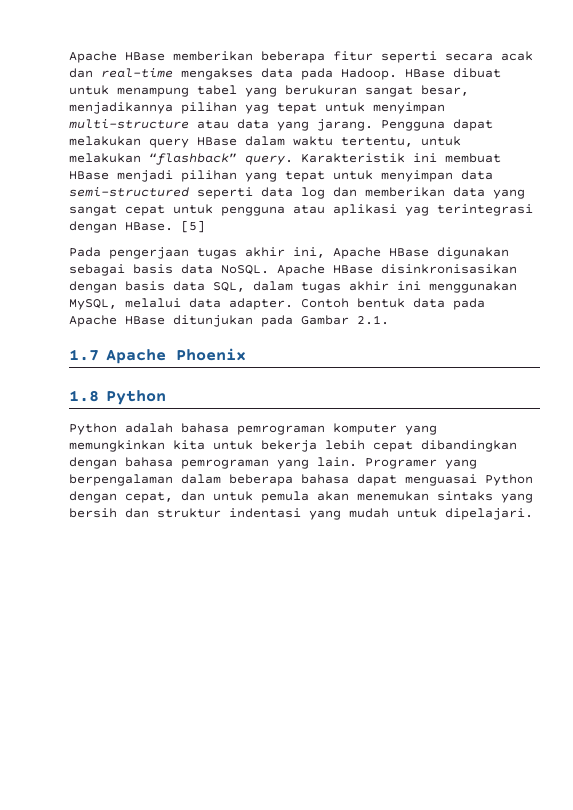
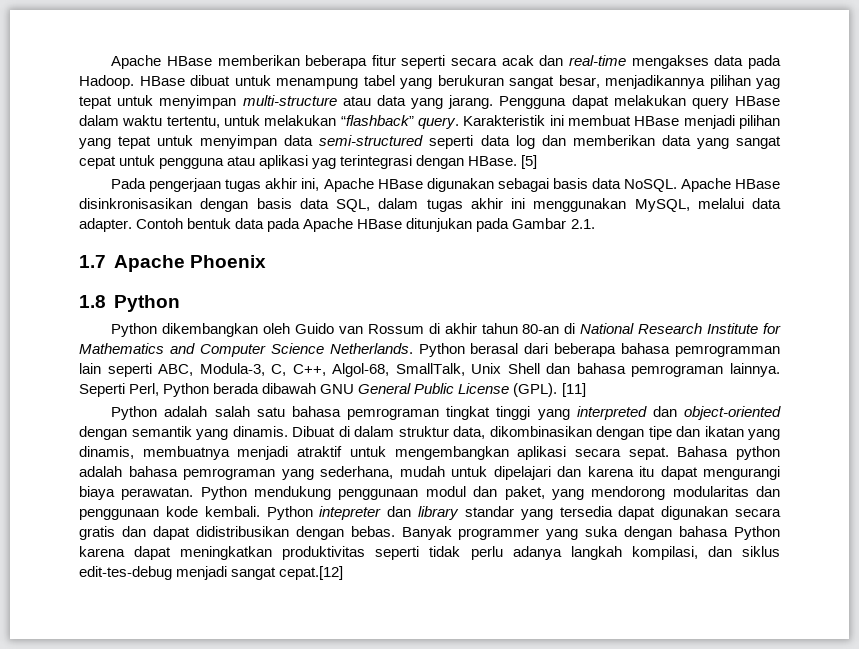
[125,423,437,435] [69,440,517,452] [69,457,477,469] [69,474,533,486] [69,491,533,503] [69,508,533,520] adalah bahasa pemrograman komputer yang memungkinkan kita untuk bekerja lebih cepat dibandingkan dengan bahasa pemrograman yang lain. Programer yang berpengalaman dalam beberapa bahasa dapat menguasai Python dengan cepat, dan untuk pemula akan menemukan sintaks yang bersih dan struktur indentasi yang mudah untuk dipelajari. -> [162,323,781,337] [79,343,780,357] [79,363,781,377] [79,383,586,397] [111,406,781,420] [79,426,780,440] [79,446,780,460] [79,466,780,480] [79,486,781,500] [79,506,782,520] [79,526,780,540] [79,546,781,560] [79,566,344,580] dikembangkan oleh Guido van Rossum di akhir tahun 80-an di National Research Institute for Mathematics and Computer Science Netherlands. Python berasal dari beberapa bahasa pemrogramman lain seperti ABC, Modula-3, C, C++, Algol-68, SmallTalk, Unix Shell dan bahasa pemrograman lainnya. Seperti Perl, Python berada dibawah GNU General Public License (GPL). [11] // Python adalah salah satu bahasa pemrograman tingkat tinggi yang interpreted dan object-oriented dengan semantik yang dinamis. Dibuat di dalam struktur data, dikombinasikan dengan tipe dan ikatan yang dinamis, membuatnya menjadi atraktif untuk mengembangkan aplikasi secara sepat. Bahasa python adalah bahasa pemrograman yang sederhana, mudah untuk dipelajari dan karena itu dapat mengurangi biaya perawatan. Python mendukung penggunaan modul dan paket, yang mendorong modularitas dan penggunaan kode kembali. Python intepreter dan library standar yang tersedia dapat digunakan secara gratis dan dapat didistribusikan dengan bebas. Banyak programmer yang suka dengan bahasa Python karena dapat meningkatkan produktivitas seperti tidak perlu adanya langkah kompilasi, dan siklus edit-tes-debug menjadi sangat cepat.[12]

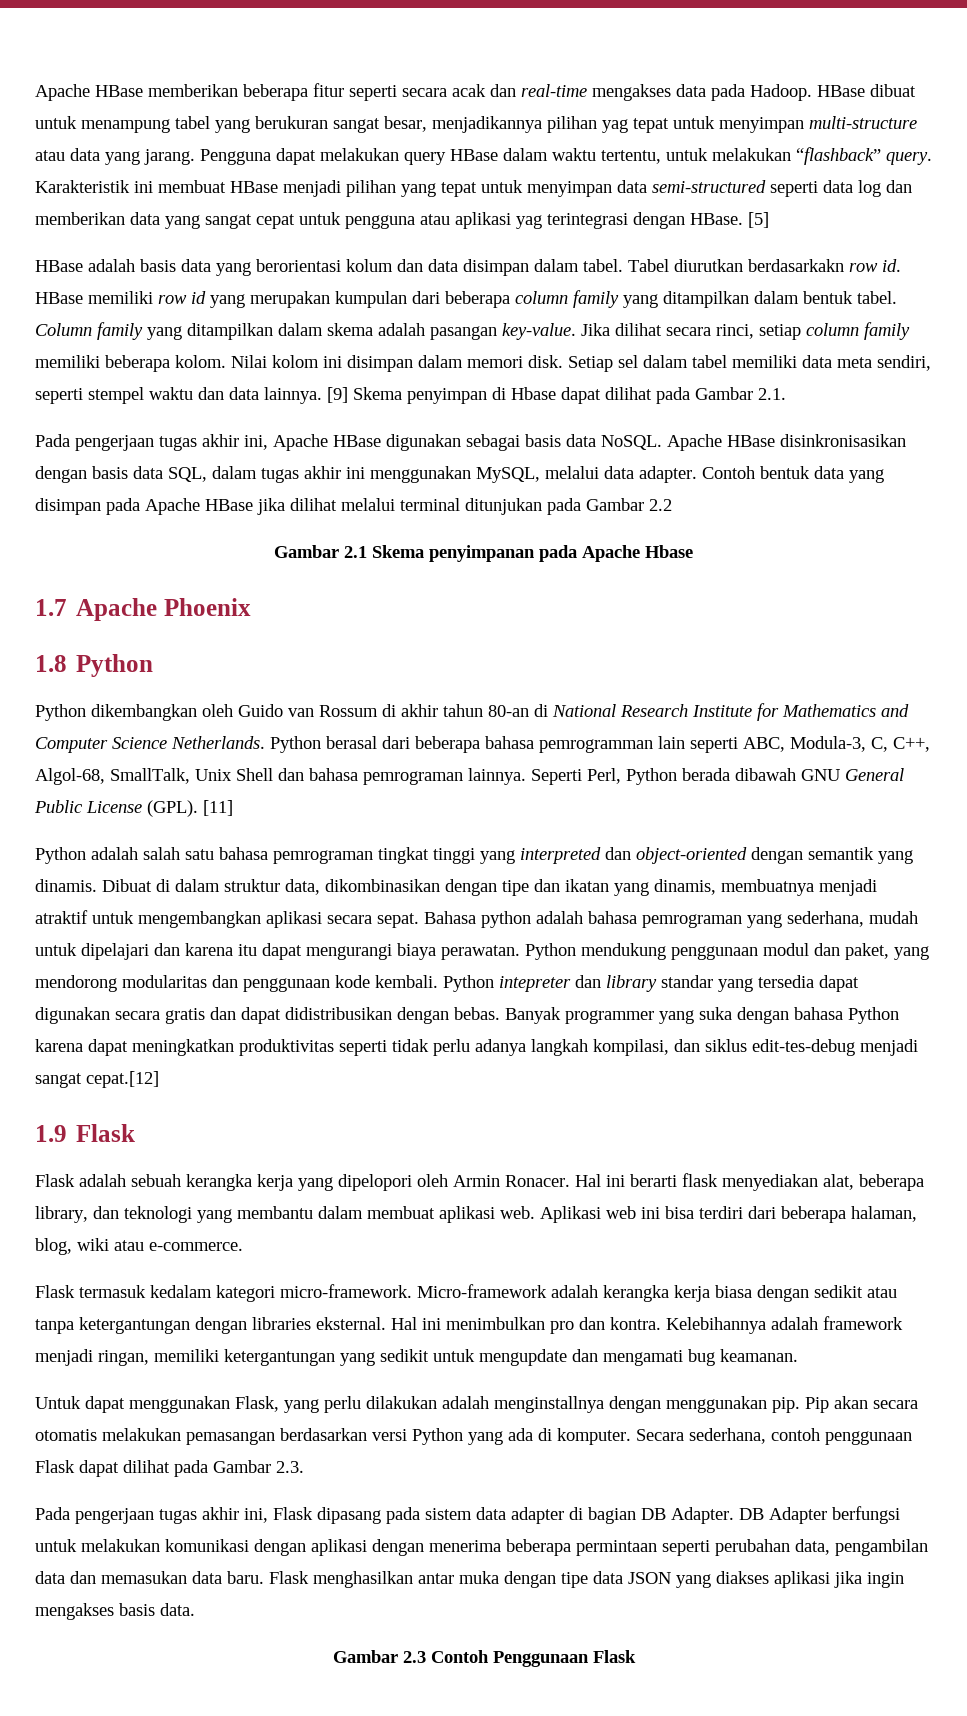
(538, 162) none -> [35,259,901,276] [35,290,897,308] [35,322,910,340] [35,355,931,372] [35,387,786,404] // HBase adalah basis data yang berorientasi kolum dan data disimpan dalam tabel. Tabel diurutkan berdasarkakn row id. HBase memiliki row id yang merupakan kumpulan dari beberapa column family yang ditampilkan dalam bentuk tabel. Column family yang ditampilkan dalam skema adalah pasangan key-value. Jika dilihat secara rinci, setiap column family memiliki beberapa kolom. Nilai kolom ini disimpan dalam memori disk. Setiap sel dalam tabel memiliki data meta sendiri, seperti stempel waktu dan data lainnya. [9] Skema penyimpan di Hbase dapat dilihat pada Gambar 2.1.
(265, 223) none -> [849,469,884,483] [35,498,101,515] yang disimpan
[406,218,595,232] ditunjukan pada Gambar 2.1. -> [257,498,672,515] [274,545,693,562] jika dilihat melalui terminal ditunjukan pada Gambar 2.2 // Gambar 2.1 Skema penyimpanan pada Apache Hbase
(344, 573) none -> [35,1124,136,1142] [35,1173,924,1191] [35,1206,917,1223] [35,1238,243,1255] [35,1284,897,1302] [35,1316,903,1334] [35,1349,798,1366] [35,1396,918,1413] [35,1428,912,1445] [35,1460,304,1477] [35,1506,900,1524] [35,1539,928,1556] [35,1571,904,1588] [35,1603,195,1620] [332,1650,636,1667] // 1.9 Flask // Flask adalah sebuah kerangka kerja yang dipelopori oleh Armin Ronacer. Hal ini berarti flask menyediakan alat, beberapa library, dan teknologi yang membantu dalam membuat aplikasi web. Aplikasi web ini bisa terdiri dari beberapa halaman, blog, wiki atau e-commerce. // Flask termasuk kedalam kategori micro-framework. Micro-framework adalah kerangka kerja biasa dengan sedikit atau tanpa ketergantungan dengan libraries eksternal. Hal ini menimbulkan pro dan kontra. Kelebihannya adalah framework menjadi ringan, memiliki ketergantungan yang sedikit untuk mengupdate dan mengamati bug keamanan. // Untuk dapat menggunakan Flask, yang perlu dilakukan adalah menginstallnya dengan menggunakan pip. Pip akan secara otomatis melakukan pemasangan berdasarkan versi Python yang ada di komputer. Secara sederhana, contoh penggunaan Flask dapat dilihat pada Gambar 2.3. // Pada pengerjaan tugas akhir ini, Flask dipasang pada sistem data adapter di bagian DB Adapter. DB Adapter berfungsi untuk melakukan komunikasi dengan aplikasi dengan menerima beberapa permintaan seperti perubahan data, pengambilan data dan memasukan data baru. Flask menghasilkan antar muka dengan tipe data JSON yang diakses aplikasi jika ingin mengakses basis data. // Gambar 2.3 Contoh Penggunaan Flask

